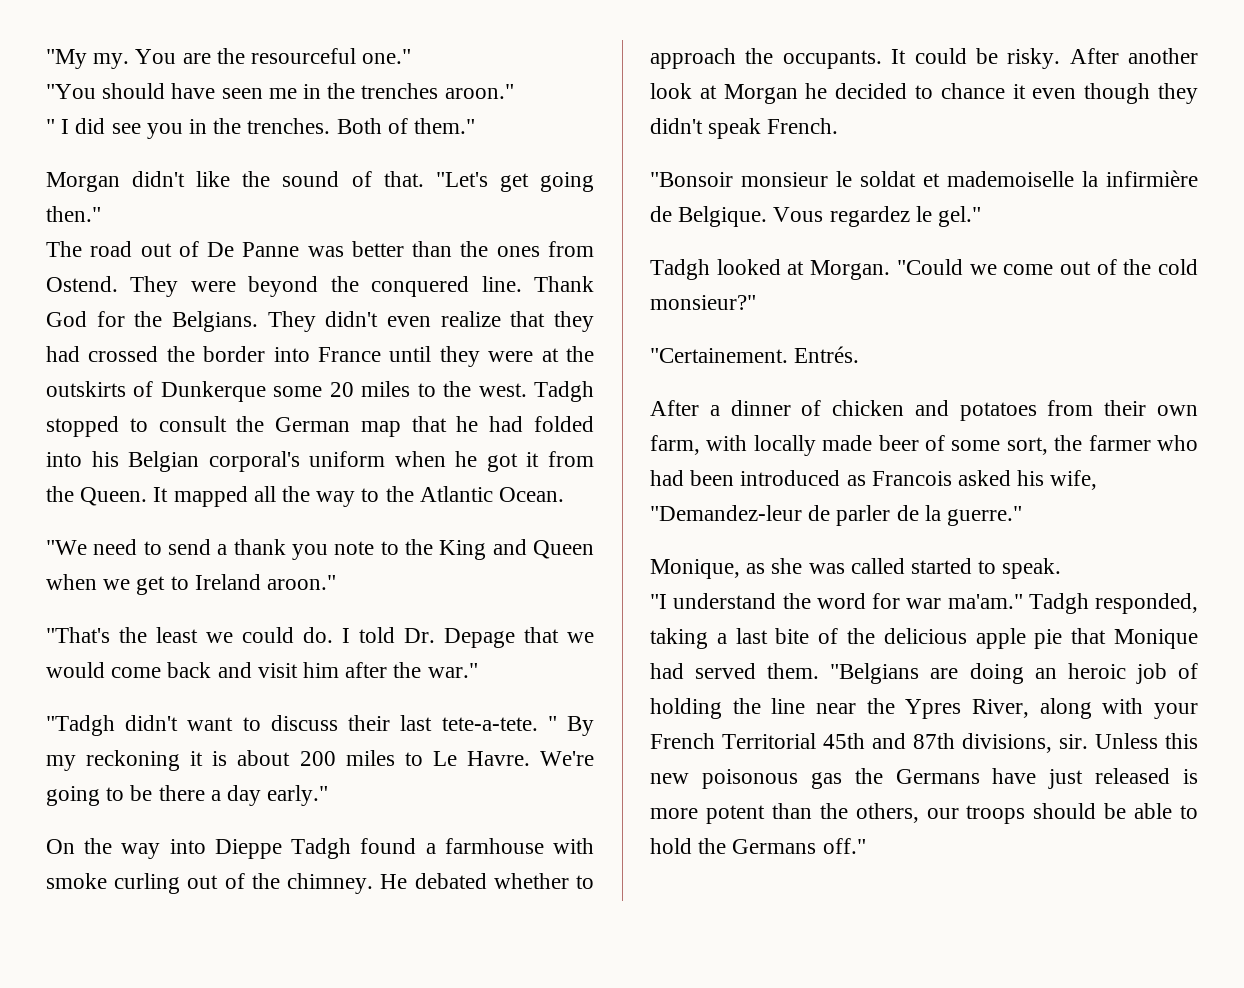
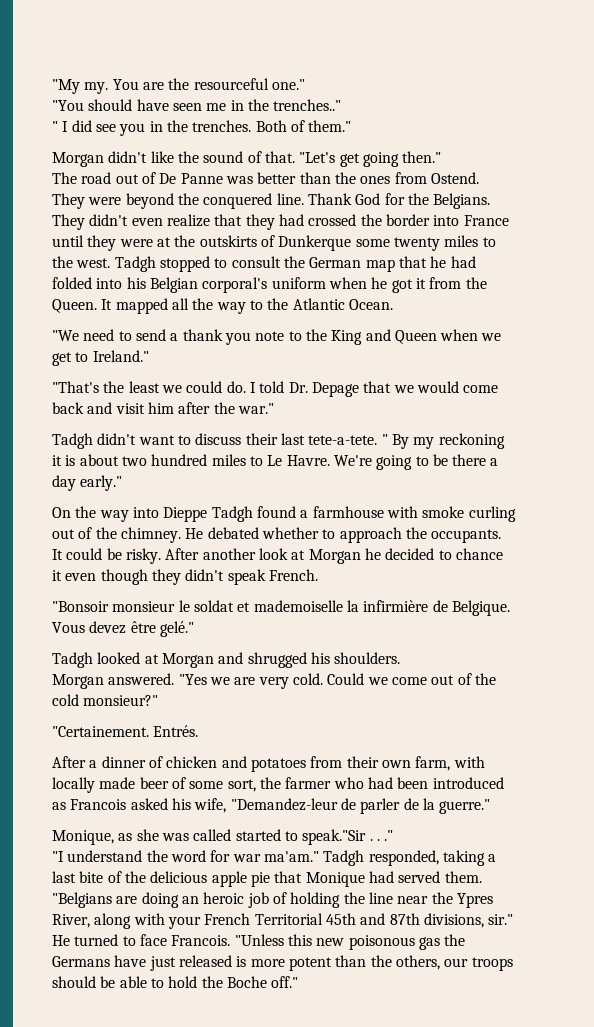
[361,83,514,99] trenches aroon." -> [273,99,342,111] trenches.."
[329,382,354,397] 20 -> [393,237,440,251] twenty
[194,574,337,590] Ireland aroon." -> [92,350,149,362] Ireland."
[46,715,115,736] "Tadgh -> [52,433,93,449] Tadgh
[299,751,336,766] 200 -> [121,454,208,466] two hundred
[829,206,982,227] regardez le gel." -> [89,621,194,637] devez être gelé."
[810,259,963,280] Morgan. "Could -> [161,652,401,668] [52,673,365,689] Morgan and shrugged his shoulders. // Morgan answered. "Yes we are very cold. Could
[1002,558,1062,579] speak. -> [302,829,394,845] speak."Sir . . ."
[1059,733,1158,749] sir. Unless -> [488,914,514,925] [52,934,284,946] sir." He turned to face Francois. "Unless
[732,839,817,854] Germans -> [226,976,267,988] Boche

